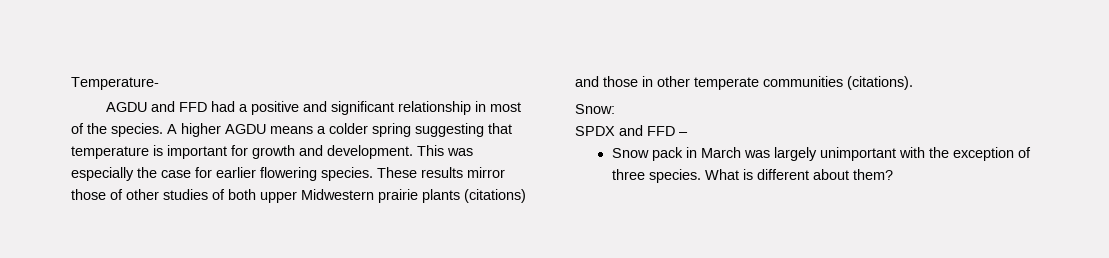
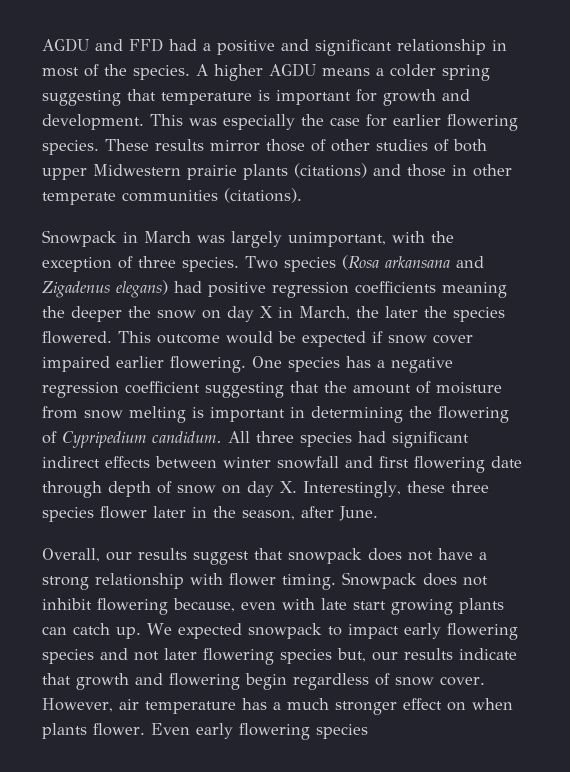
[71,77,159,90] Temperature- // -> (42, 45) none
[575,104,615,114] [575,125,688,136] [611,147,683,161] Snow: // SPDX and FFD – // Snow pack -> [42,230,117,247] Snowpack
[819,147,896,161] unimportant -> [288,232,386,247] unimportant,
[704,169,893,180] What is different about them? -> [245,255,484,272] [42,280,507,298] [42,306,505,322] [42,331,473,347] [42,356,453,373] [42,381,502,398] [42,406,509,423] [42,431,469,448] [42,456,522,473] [42,481,489,498] [42,506,378,522] [42,548,487,565] [42,572,488,590] [42,598,504,615] [42,623,518,640] [42,648,517,665] [42,673,485,690] [42,698,513,715] [42,723,368,740] Two species (Rosa arkansana and Zigadenus elegans) had positive regression coefficients meaning the deeper the snow on day X in March, the later the species flowered. This outcome would be expected if snow cover impaired earlier flowering. One species has a negative regression coefficient suggesting that the amount of moisture from snow melting is important in determining the flowering of Cypripedium candidum. All three species had significant indirect effects between winter snowfall and first flowering date through depth of snow on day X. Interestingly, these three species flower later in the season, after June. // Overall, our results suggest that snowpack does not have a strong relationship with flower timing. Snowpack does not inhibit flowering because, even with late start growing plants can catch up. We expected snowpack to impact early flowering species and not later flowering species but, our results indicate that growth and flowering begin regardless of snow cover. However, air temperature has a much stronger effect on when plants flower. Even early flowering species

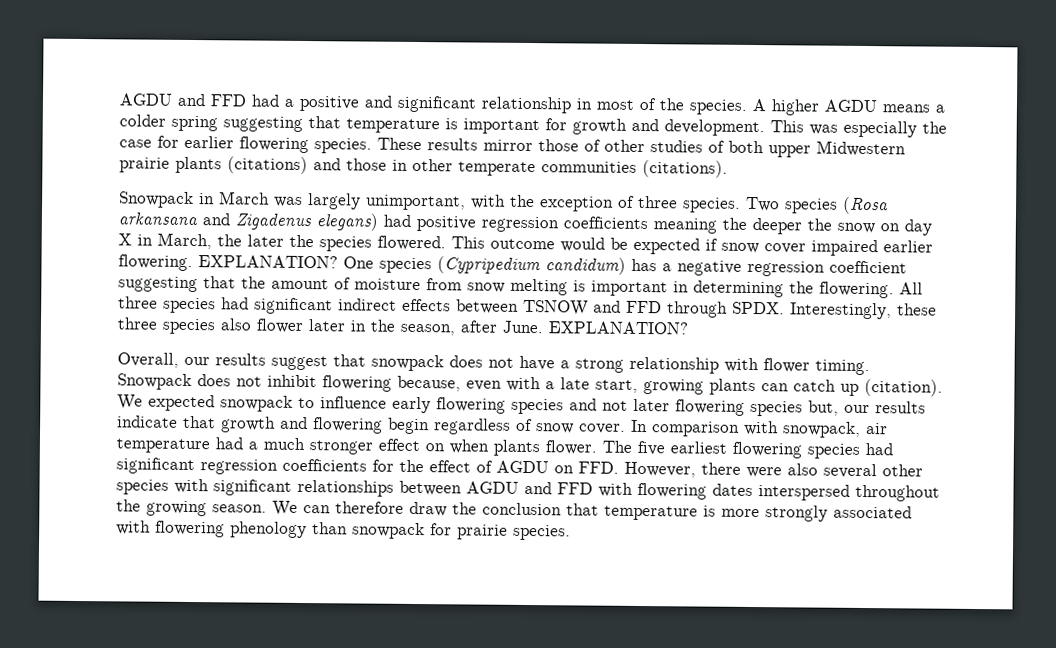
(246, 364) none -> [198,255,338,269] EXPLANATION?
(340, 364) none -> [437,256,626,275] (Cypripedium candidum)
[438,406,509,423] [42,431,222,448] flowering of Cypripedium candidum. -> [819,281,894,299] flowering.
[223,456,522,473] [42,481,297,498] winter snowfall and first flowering date through depth of snow on day X. -> [523,299,785,318] TSNOW and FFD through SPDX.
(94, 514) none -> [220,318,252,331] also
(378, 513) none -> [548,321,689,335] EXPLANATION?
[321,598,386,610] late start -> [545,377,638,393] a late start,
[116,627,141,639] up. -> [840,378,943,397] up (citation).
[347,624,399,639] impact -> [320,396,387,409] influence
[42,698,113,712] However, -> [631,419,861,438] In comparison with snowpack,
[242,698,267,710] has -> [215,437,243,450] had
[150,723,368,740] Even early flowering species -> [602,440,893,459] [116,457,923,479] [116,478,940,502] [116,499,912,522] [116,520,571,541] The five earliest flowering species had significant regression coefficients for the effect of AGDU on FFD. However, there were also several other species with significant relationships between AGDU and FFD with flowering dates interspersed throughout the growing season. We can therefore draw the conclusion that temperature is more strongly associated with flowering phenology than snowpack for prairie species.

